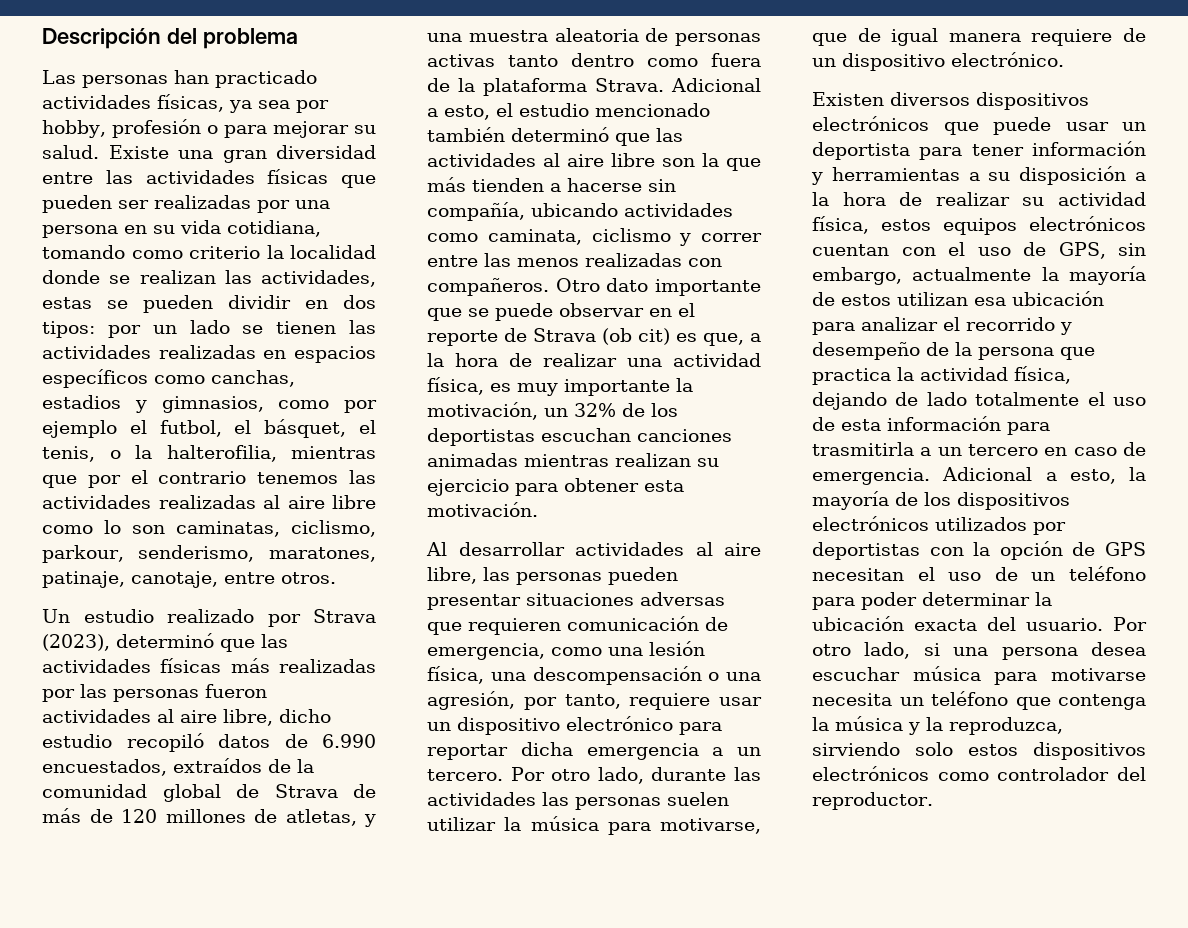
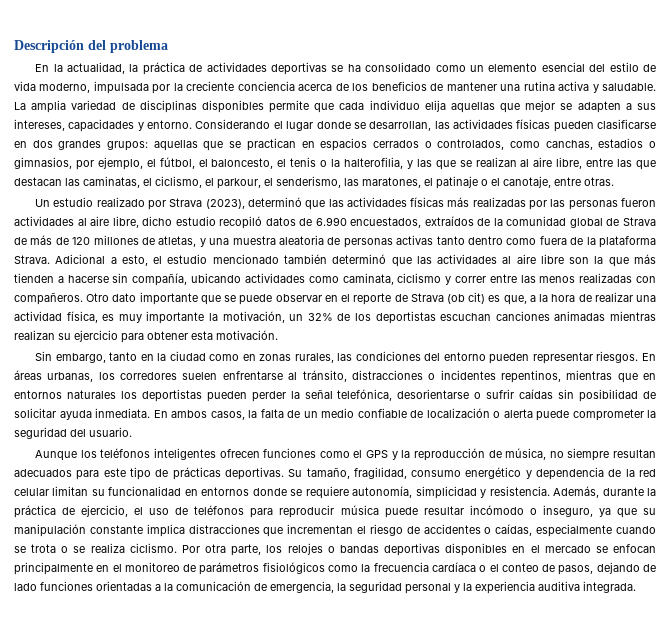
[42,70,317,88] [42,94,329,113] [42,119,376,138] [42,145,376,163] [42,169,376,188] [42,195,330,213] [42,220,321,238] [42,245,376,259] [42,270,376,287] [42,295,376,313] [42,320,376,338] [42,345,376,363] [42,369,295,388] [42,395,377,413] [42,419,377,438] [42,445,376,462] [42,470,376,488] [42,495,376,509] [42,520,376,537] [42,545,376,563] [42,571,125,588] Las personas han practicado actividades físicas, ya sea por hobby, profesión o para mejorar su salud. Existe una gran diversidad entre las actividades físicas que pueden ser realizadas por una persona en su vida cotidiana, tomando como criterio la localidad donde se realizan las actividades, estas se pueden dividir en dos tipos: por un lado se tienen las actividades realizadas en espacios específicos como canchas, estadios y gimnasios, como por ejemplo el futbol, el básquet, el tenis, o la halterofilia, mientras que por el contrario tenemos las actividades realizadas al aire libre como lo son caminatas, ciclismo, parkour, senderismo, maratones, patinaje, -> [35,62,656,75] [14,81,657,94] [14,100,656,113] [14,119,656,132] [14,138,656,151] [14,157,657,170] [14,176,500,189] En la actualidad, la práctica de actividades deportivas se ha consolidado como un elemento esencial del estilo de vida moderno, impulsada por la creciente conciencia acerca de los beneficios de mantener una rutina activa y saludable. La amplia variedad de disciplinas disponibles permite que cada individuo elija aquellas que mejor se adapten a sus intereses, capacidades y entorno. Considerando el lugar donde se desarrollan, las actividades físicas pueden clasificarse en dos grandes grupos: aquellas que se practican en espacios cerrados o controlados, como canchas, estadios o gimnasios, por ejemplo, el fútbol, el baloncesto, el tenis o la halterofilia, y las que se realizan al aire libre, entre las que destacan las caminatas, el ciclismo, el parkour, el senderismo, las maratones, el patinaje o el
[281,572,336,584] otros. -> [584,177,614,186] otras.
[426,542,761,556] [427,567,678,585] [427,592,725,610] [427,616,728,635] [427,641,705,660] [427,666,761,685] [427,691,762,710] [427,716,722,735] [427,742,761,760] [427,767,761,784] [427,792,729,810] [427,816,761,835] [812,28,1146,46] [812,52,1064,71] [812,92,1089,110] [812,116,1146,135] [812,141,1146,160] [811,166,1146,185] [812,192,1146,206] [812,216,1146,235] [812,242,1146,259] [812,266,1146,285] [812,291,1104,306] [812,317,1072,335] [812,342,1095,360] [812,366,1071,385] [812,392,1146,410] [812,416,1050,435] [812,442,1146,456] [812,467,1146,485] [812,491,1070,510] [812,516,1066,535] [812,541,1146,560] [812,566,1146,581] [812,592,1052,610] [812,616,1148,631] [812,642,1146,660] [812,666,1146,685] [812,691,1146,710] [812,716,1063,735] [812,742,1146,760] [812,766,1146,781] [812,792,933,810] Al desarrollar actividades al aire libre, las personas pueden presentar situaciones adversas que requieren comunicación de emergencia, como una lesión física, una descompensación o una agresión, por tanto, requiere usar un dispositivo electrónico para reportar dicha emergencia a un tercero. Por otro lado, durante las actividades las personas suelen utilizar la música para motivarse, que de igual manera requiere de un dispositivo electrónico. // Existen diversos dispositivos electrónicos que puede usar un deportista para tener información y herramientas a su disposición a la hora de realizar su actividad física, estos equipos electrónicos cuentan con el uso de GPS, sin embargo, actualmente la mayoría de estos utilizan esa ubicación para analizar el recorrido y desempeño de la persona que practica la actividad física, dejando de lado totalmente el uso de esta información para trasmitirla a un tercero en caso de emergencia. Adicional a esto, la mayoría de los dispositivos electrónicos utilizados por deportistas con la opción de GPS necesitan el uso de un teléfono para poder determinar la ubicación exacta del usuario. Por otro lado, si una persona desea escuchar música para motivarse necesita un teléfono que contenga la música y la reproduzca, sirviendo solo estos dispositivos electrónicos como controlador del reproductor. -> [35,351,656,364] [14,370,656,383] [14,389,656,402] [14,408,656,421] [14,427,132,439] [35,448,656,461] [14,467,656,480] [14,486,656,499] [14,505,656,518] [14,524,656,537] [14,543,656,556] [14,562,656,575] [14,581,636,594] Sin embargo, tanto en la ciudad como en zonas rurales, las condiciones del entorno pueden representar riesgos. En áreas urbanas, los corredores suelen enfrentarse al tránsito, distracciones o incidentes repentinos, mientras que en entornos naturales los deportistas pueden perder la señal telefónica, desorientarse o sufrir caídas sin posibilidad de solicitar ayuda inmediata. En ambos casos, la falta de un medio confiable de localización o alerta puede comprometer la seguridad del usuario. // Aunque los teléfonos inteligentes ofrecen funciones como el GPS y la reproducción de música, no siempre resultan adecuados para este tipo de prácticas deportivas. Su tamaño, fragilidad, consumo energético y dependencia de la red celular limitan su funcionalidad en entornos donde se requiere autonomía, simplicidad y resistencia. Además, durante la práctica de ejercicio, el uso de teléfonos para reproducir música puede resultar incómodo o inseguro, ya que su manipulación constante implica distracciones que incrementan el riesgo de accidentes o caídas, especialmente cuando se trota o se realiza ciclismo. Por otra parte, los relojes o bandas deportivas disponibles en el mercado se enfocan principalmente en el monitoreo de parámetros fisiológicos como la frecuencia cardíaca o el conteo de pasos, dejando de lado funciones orientadas a la comunicación de emergencia, la seguridad personal y la experiencia auditiva integrada.

